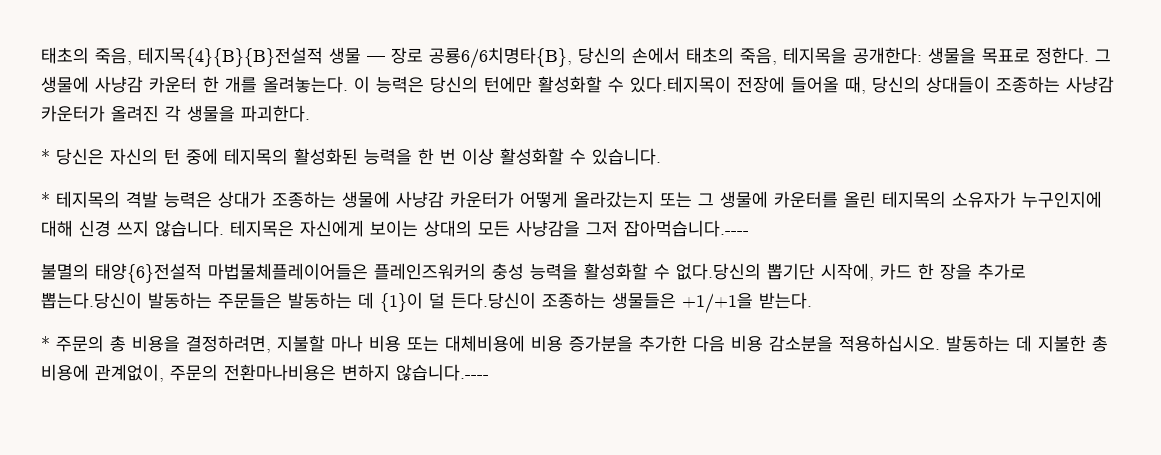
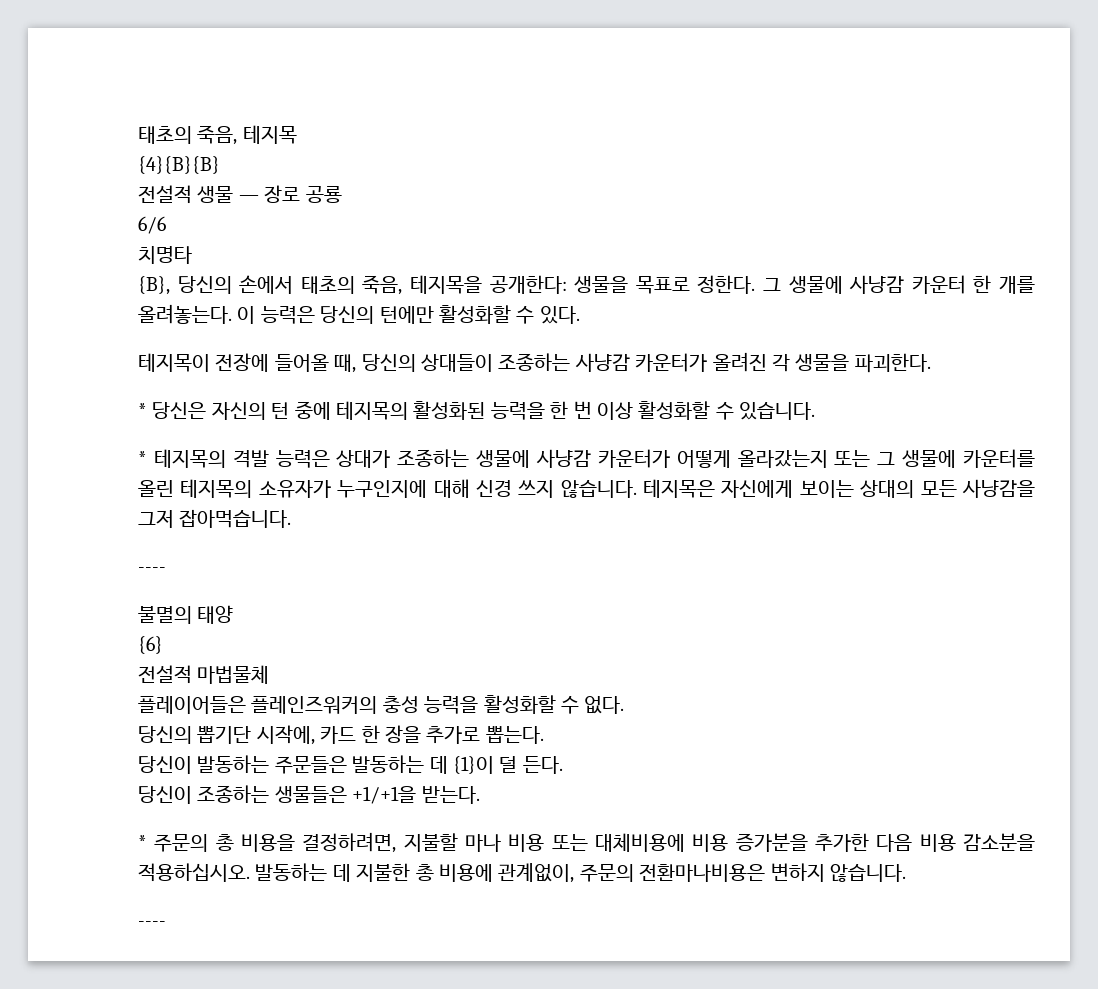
[41,47,572,69] 태초의 죽음, 테지목{4}{B}{B}전설적 생물 — 장로 공룡6/6치명타{B}, -> [138,125,297,145] [138,156,220,174] [138,185,342,204] [138,216,166,234] [138,246,192,264] [138,276,170,295] 태초의 죽음, 테지목 // {4}{B}{B} // 전설적 생물 — 장로 공룡 // 6/6 // 치명타 // {B},
[630,76,731,93] 있다.테지목이 -> [539,306,580,324] [138,353,210,372] 있다. // 테지목이
[624,220,749,237] 잡아먹습니다.---- -> [179,509,292,528] [138,567,166,573] 잡아먹습니다. // ----
[95,263,368,283] 태양{6}전설적 마법물체플레이어들은 -> [197,605,234,624] [138,636,163,654] [138,665,270,684] [138,696,246,714] 태양 // {6} // 전설적 마법물체 // 플레이어들은
[676,263,761,280] 없다.당신의 -> [584,696,625,714] [138,726,192,744] 없다. // 당신의
[41,292,142,309] 뽑는다.당신이 -> [485,726,544,744] [138,756,192,774] 뽑는다. // 당신이
[451,292,536,309] 든다.당신이 -> [522,756,563,774] [138,786,192,804] 든다. // 당신이
[396,364,489,381] 않습니다.---- -> [829,864,906,882] [138,921,166,927] 않습니다. // ----

